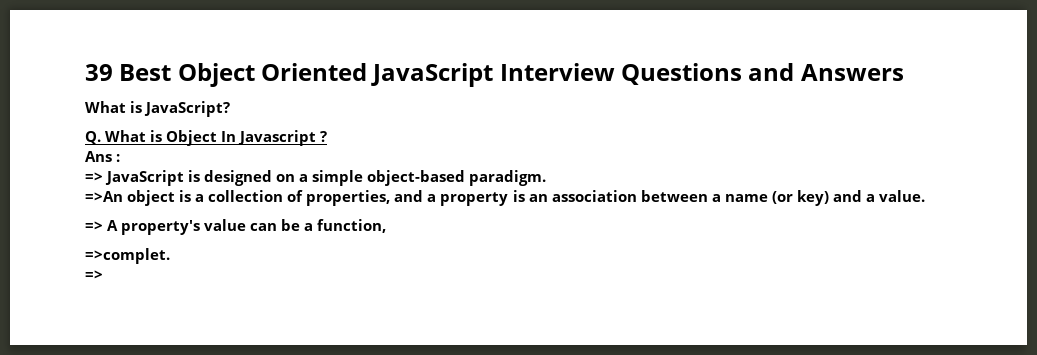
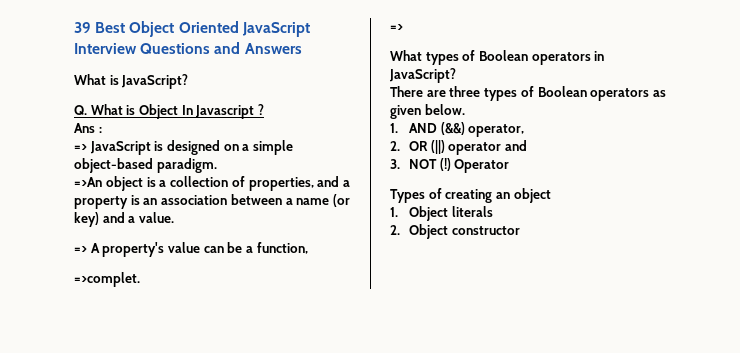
(103, 275) none -> [390,50,605,65] [389,68,456,83] [390,86,666,101] [390,104,465,119] [390,122,525,137] [390,140,527,155] [390,158,510,173] [390,188,551,203] [390,206,493,221] [390,224,520,239] // What types of Boolean operators in JavaScript? // There are three types of Boolean operators as given below. // 1. AND (&&) operator, // 2. OR (||) operator and // 3. NOT (!) Operator // Types of creating an object // 1. Object literals // 2. Object constructor

